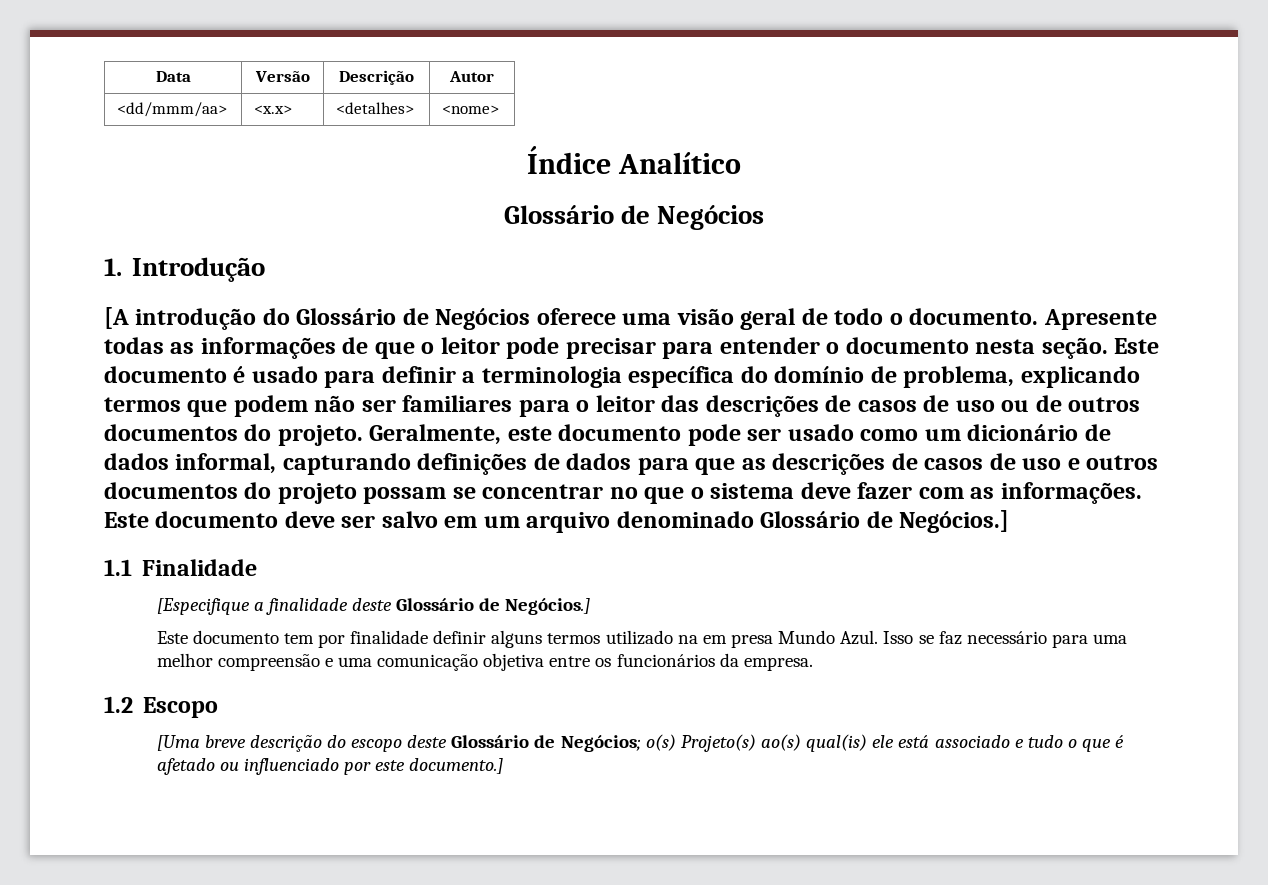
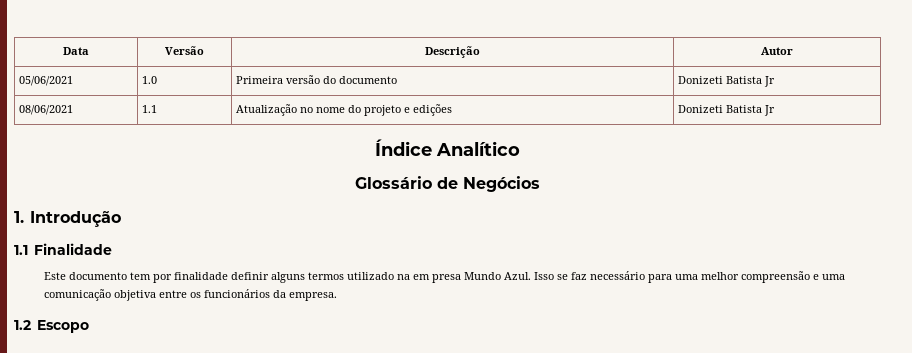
[117,102,228,117] [254,105,293,114] [336,102,415,114] [442,105,500,114] <dd/mmm/aa> | <x.x> | <detalhes> | <nome> -> [18,76,73,86] [141,76,157,84] [235,75,397,84] [677,76,775,87] [18,105,73,115] [141,105,157,113] [235,104,452,116] [677,105,775,116] 05/06/2021 | 1.0 | Primeira versão do documento | Donizeti Batista Jr // 08/06/2021 | 1.1 | Atualização no nome do projeto e edições | Donizeti Batista Jr
[104,307,1157,330] [104,337,1160,359] [104,366,1140,388] [104,395,1141,417] [104,424,1111,446] [104,453,1159,475] [104,482,1142,504] [104,510,1010,533] [104,559,257,576] [156,598,591,615] [A introdução do Glossário de Negócios oferece uma visão geral de todo o documento. Apresente todas as informações de que o leitor pode precisar para entender o documento nesta seção. Este documento é usado para definir a terminologia específica do domínio de problema, explicando termos que podem não ser familiares para o leitor das descrições de casos de uso ou de outros documentos do projeto. Geralmente, este documento pode ser usado como um dicionário de dados informal, capturando definições de dados para que as descrições de casos de uso e outros documentos do projeto possam se concentrar no que o sistema deve fazer com as informações. Este documento deve ser salvo em um arquivo denominado Glossário de Negócios.] // 1.1 Finalidade // [Especifique a finalidade deste Glossário de Negócios.] -> [14,243,112,255] 1.1 Finalidade
[156,734,1125,752] [156,758,504,775] // [Uma breve descrição do escopo deste Glossário de Negócios; o(s) Projeto(s) ao(s) qual(is) ele está associado e tudo o que é afetado ou influenciado por este documento.] -> (89, 326) none

